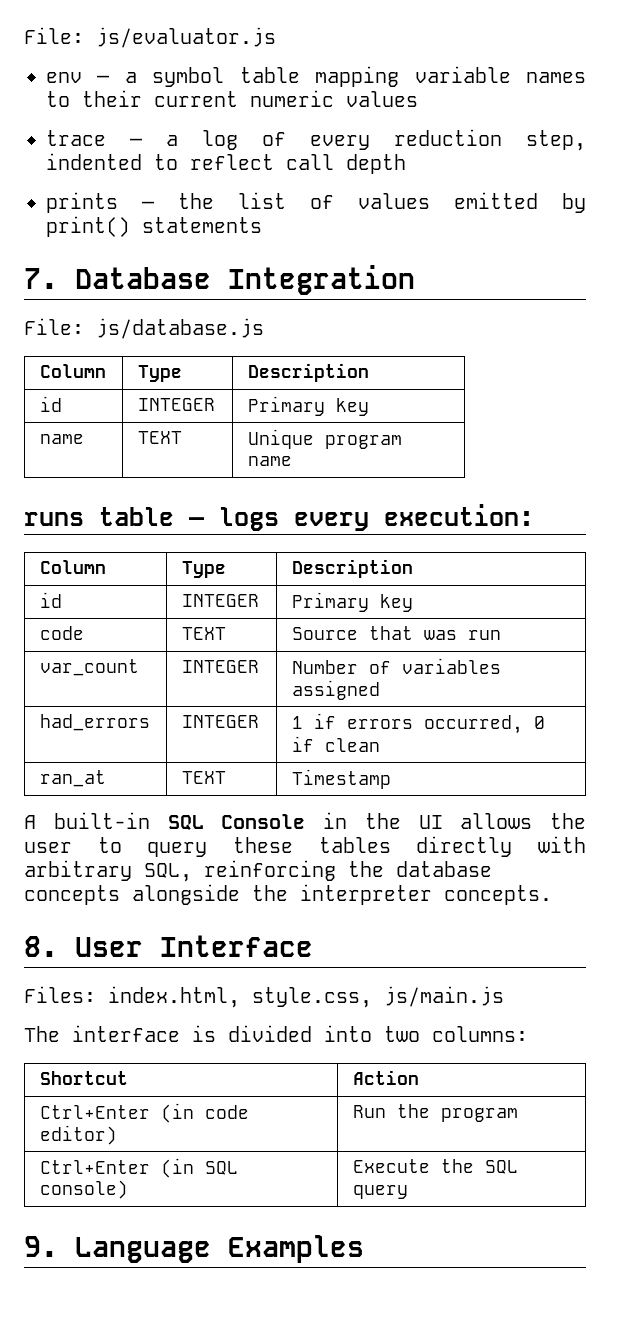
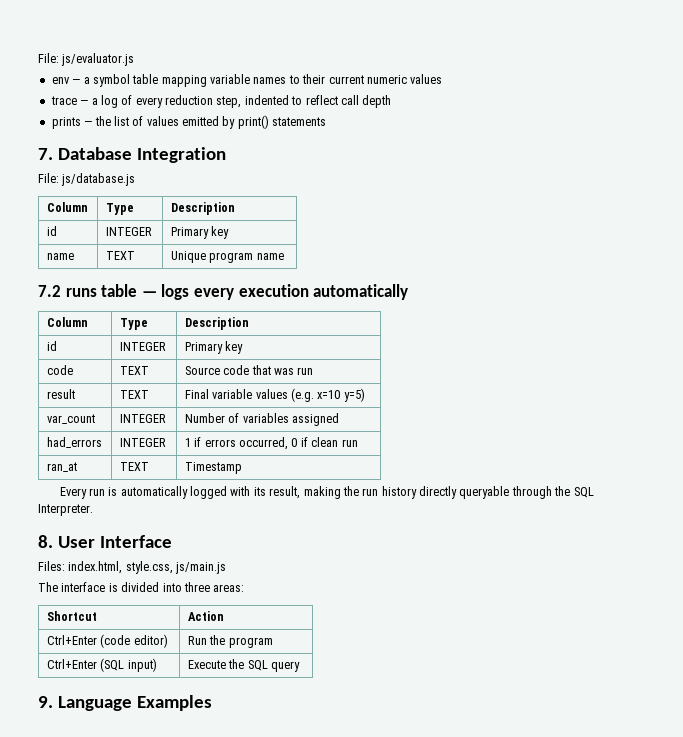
(292, 461) none -> [38,285,61,297] 7.2
[384,504,534,526] execution: -> [238,284,409,300] execution automatically
(358, 633) none -> [223,365,250,375] code
(501, 635) none -> [46,389,75,399] [119,390,149,399] [184,388,365,402] // result | TEXT | Final variable values (e.g. x=10 y=5)
(380, 745) none -> [341,439,358,447] run
[24,812,586,830] [24,836,586,857] [24,860,492,882] [24,884,552,905] A built-in SQL Console in the UI allows the user to query these tables directly with arbitrary SQL, reinforcing the database concepts alongside the interpreter concepts. -> [59,486,594,499] [38,504,93,516] Every run is automatically logged with its result, making the run history directly queryable through the SQL Interpreter.
[384,1026,528,1042] two columns: -> [183,582,245,592] three areas:
[160,1103,249,1123] (in code -> [100,634,131,648] (code
[160,1158,238,1178] [39,1180,128,1199] (in SQL console) -> [100,658,157,672] (SQL input)

